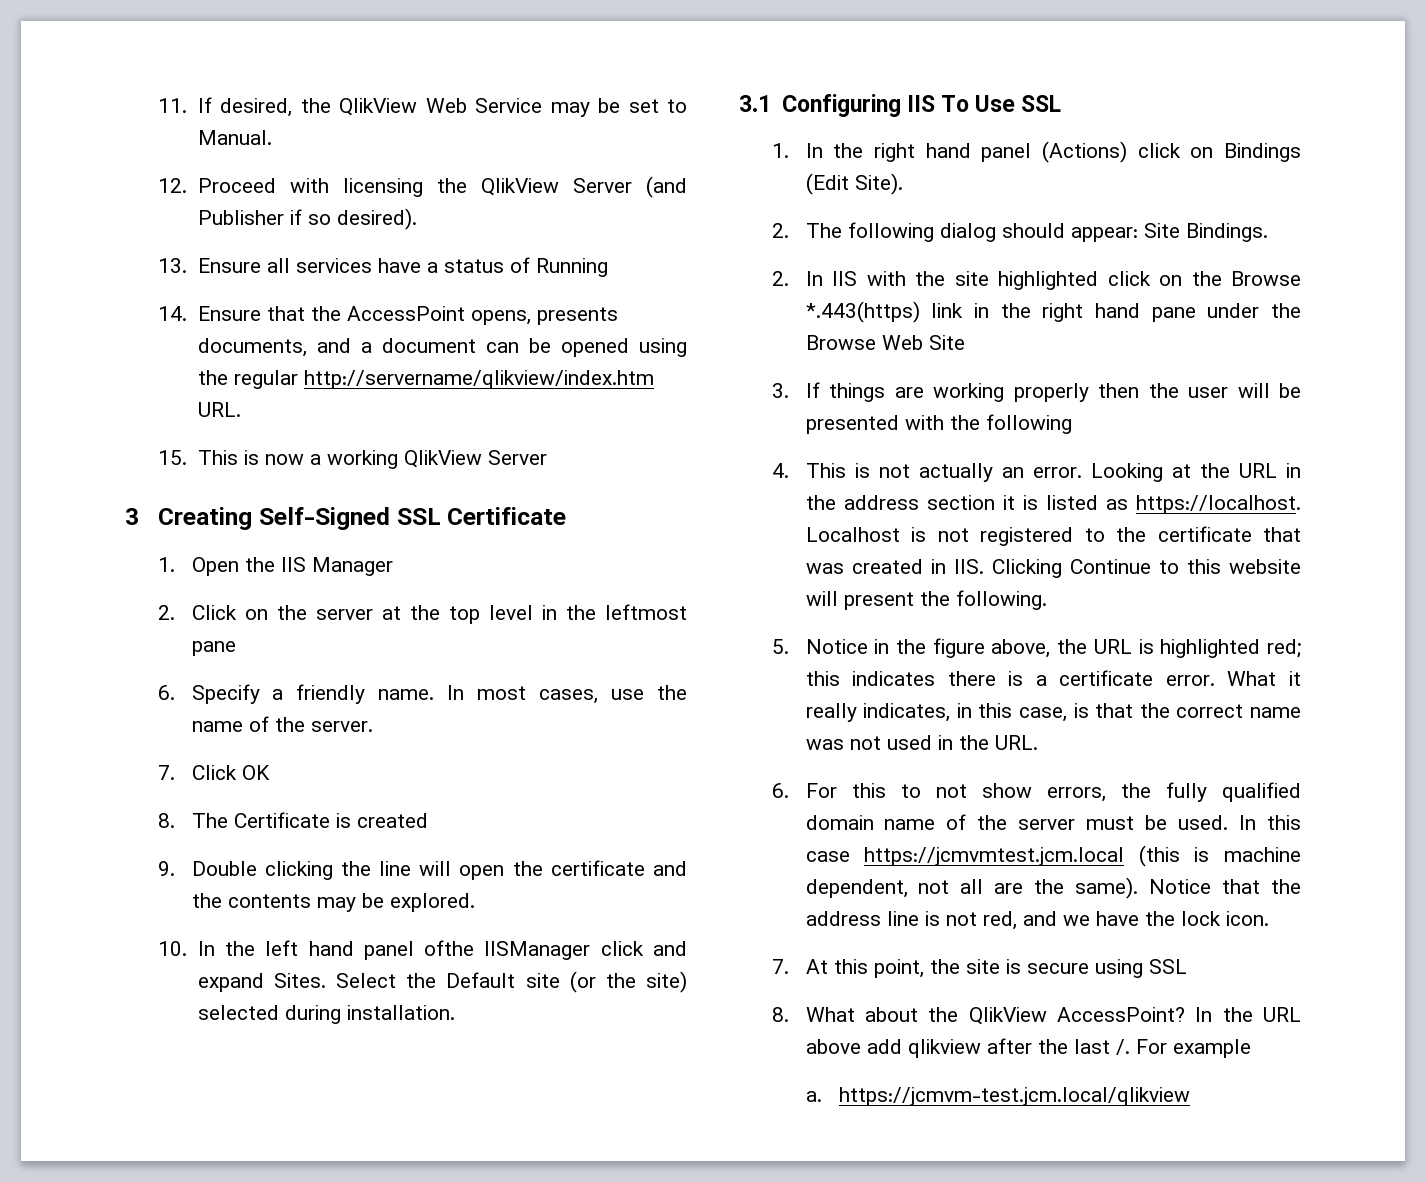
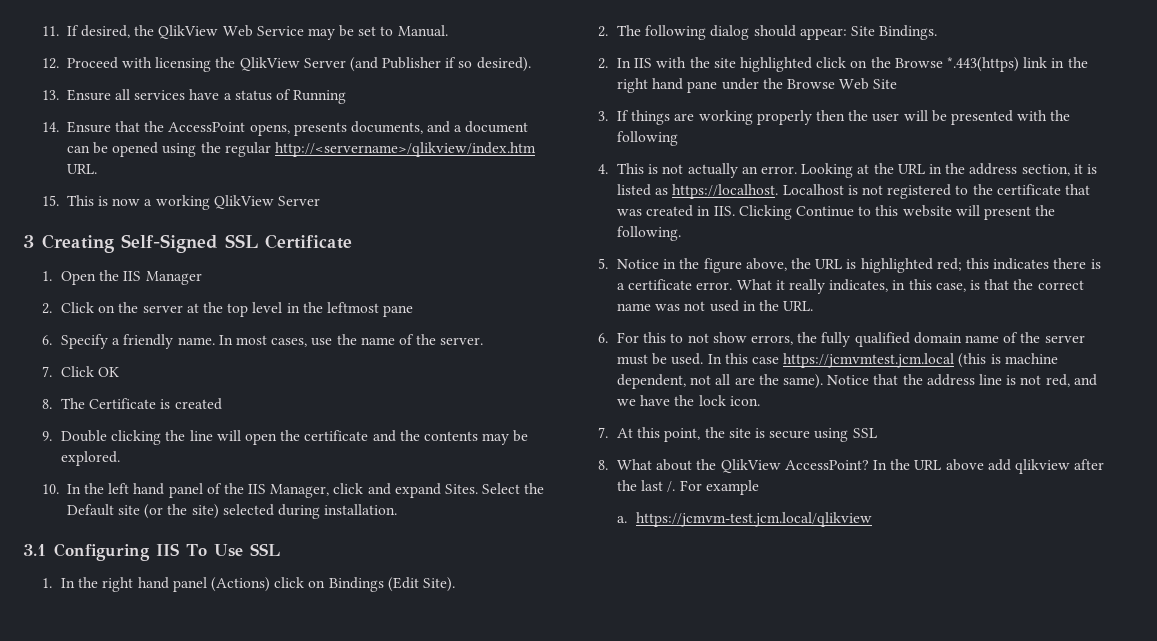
[303,370,654,389] http://servername/qlikview/index.htm -> [274,142,536,157] http://<servername>/qlikview/index.htm
[424,940,591,960] ofthe IISManager -> [206,483,330,498] of the IIS Manager,
[926,495,995,510] section -> [1021,164,1070,176] section,

